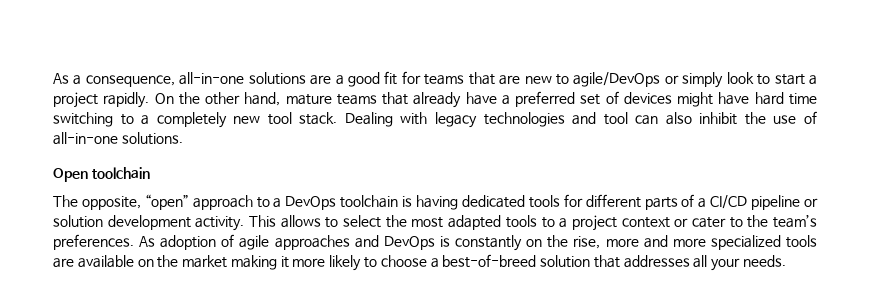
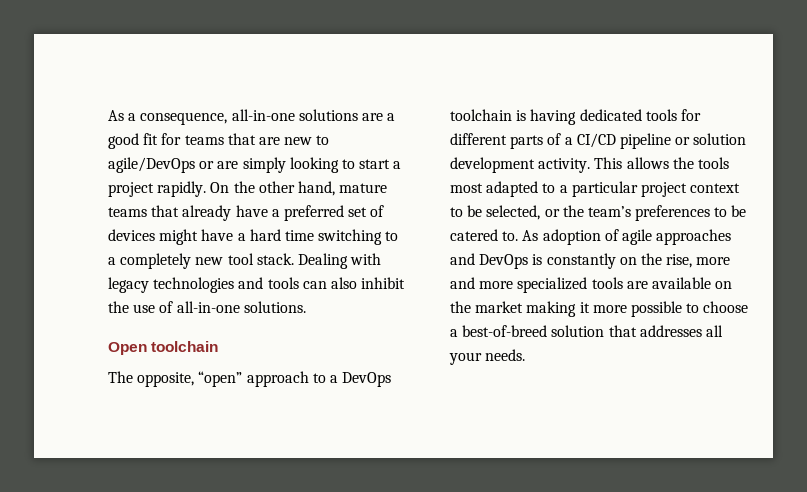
[682,72,754,88] simply look -> [217,157,339,173] are simply looking
(750, 98) none -> [237,233,246,241] a
[603,112,628,125] tool -> [267,277,299,289] tools
[325,215,407,228] to select the -> [672,157,729,169] the tools
[505,215,568,228] tools to a -> [542,181,638,197] to a particular
[674,214,818,228] [53,234,134,250] or cater to the team’s preferences. -> [450,205,747,221] [450,229,519,241] to be selected, or the team’s preferences to be catered to.
[329,255,362,271] likely -> [630,301,682,317] possible

